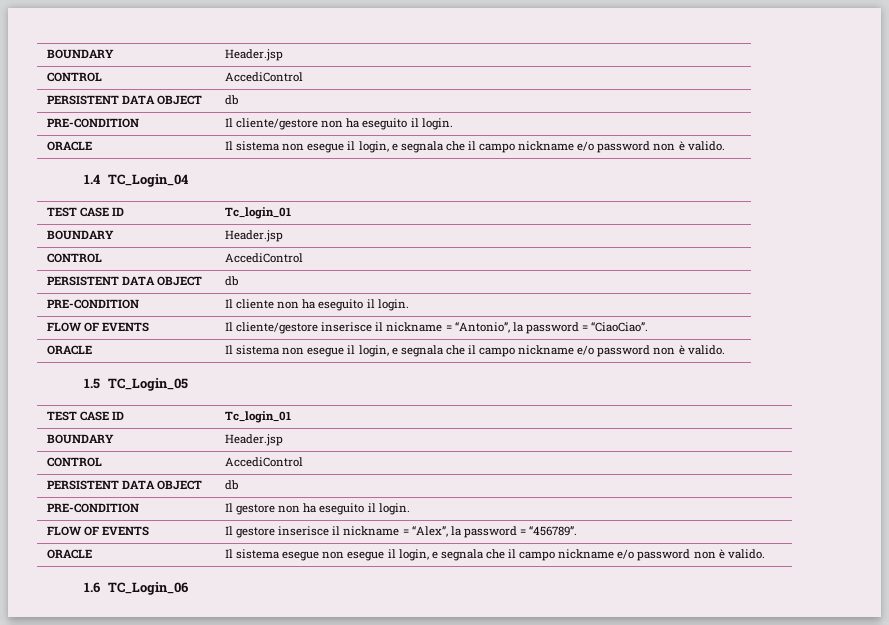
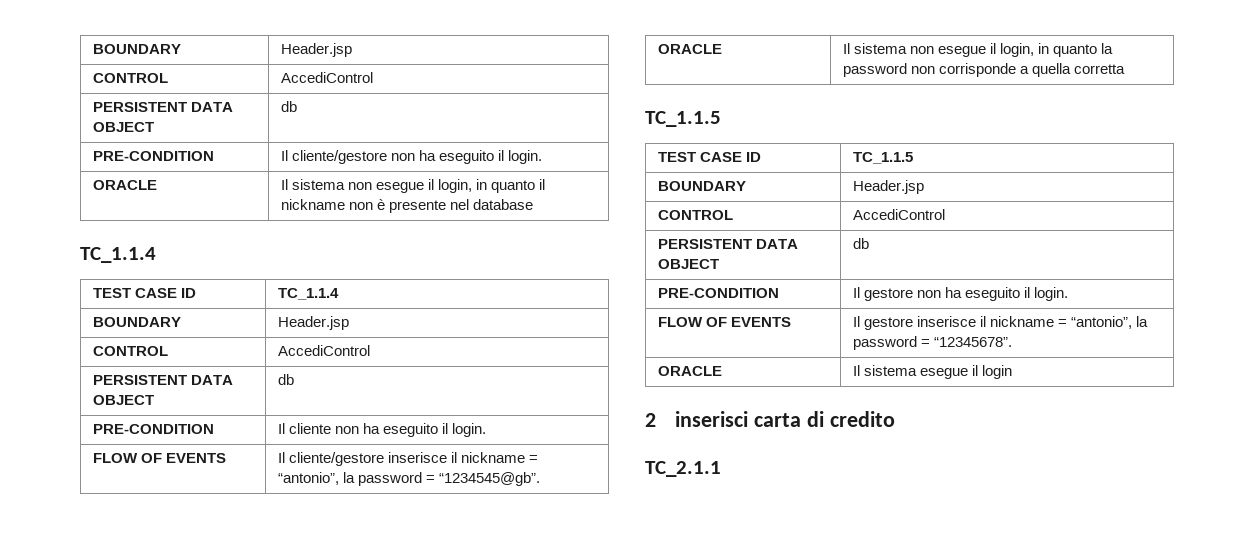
[391,141,725,153] [84,174,188,187] [47,207,125,217] [225,207,292,219] e segnala che il campo nickname e/o password non è valido. // 1.4 TC_Login_04 // TEST CASE ID | Tc_login_01 -> [475,179,546,193] [280,199,533,213] [80,247,156,263] [92,288,196,298] [277,288,339,300] in quanto il nickname non è presente nel database // TC_1.1.4 // TEST CASE ID | TC_1.1.4
[454,322,649,334] [47,345,93,355] [225,345,725,357] [84,378,188,391] [47,411,125,421] [225,411,292,423] “Antonio”, la password = “CiaoCiao”. // ORACLE | Il sistema non esegue il login, e segnala che il campo nickname e/o password non è valido. // 1.5 TC_Login_05 // TEST CASE ID | Tc_login_01 -> [277,472,540,486] [657,44,722,54] [842,43,1114,57] [842,63,1125,77] [645,111,721,127] [657,152,761,162] [852,152,913,164] “antonio”, la password = “1234545@gb”. // ORACLE | Il sistema non esegue il login, in quanto la password non corrisponde a quella corretta // TC_1.1.5 // TEST CASE ID | TC_1.1.5
[411,526,578,538] “Alex”, la password = “456789”. -> [1070,316,1148,329] [852,336,1012,350] “antonio”, la password = “12345678”.
[322,549,765,561] [84,582,188,595] non esegue il login, e segnala che il campo nickname e/o password non è valido. // 1.6 TC_Login_06 -> [971,365,1012,379] [645,411,895,427] [645,461,721,477] il login // 2 inserisci carta di credito // TC_2.1.1

